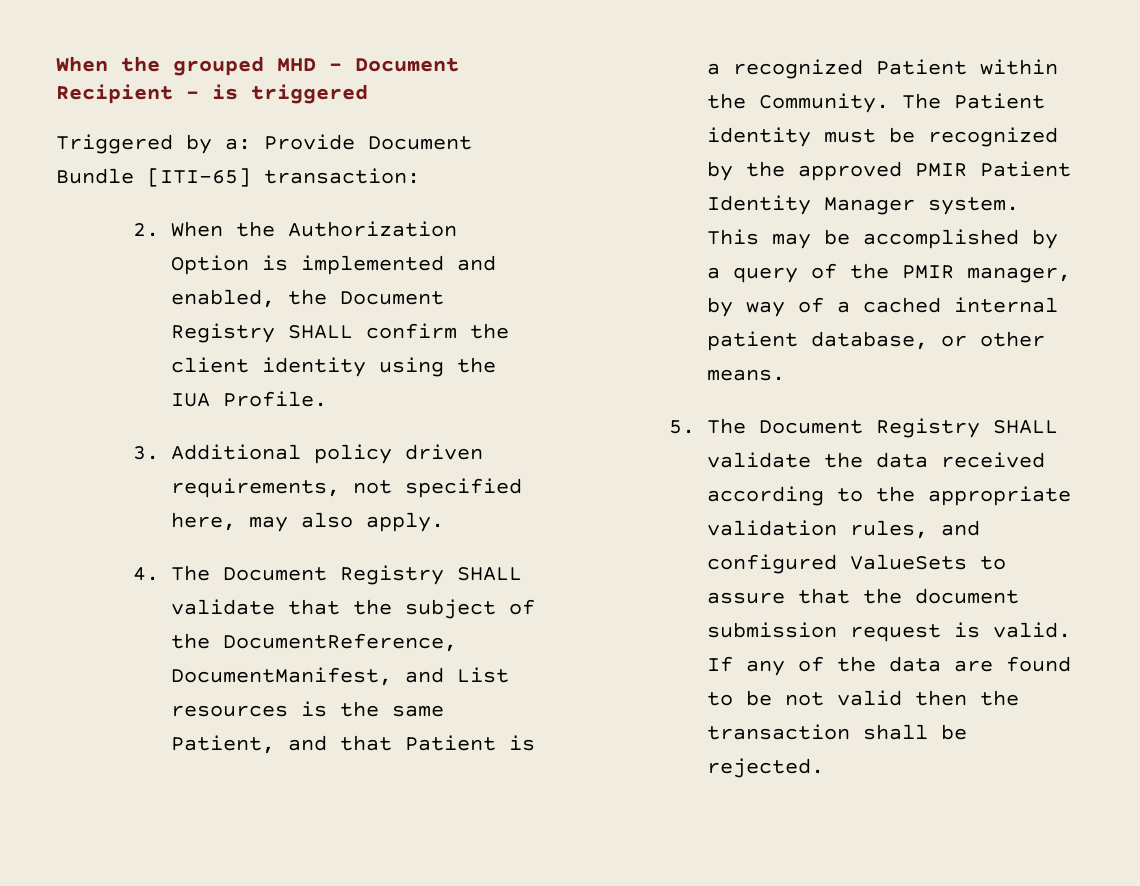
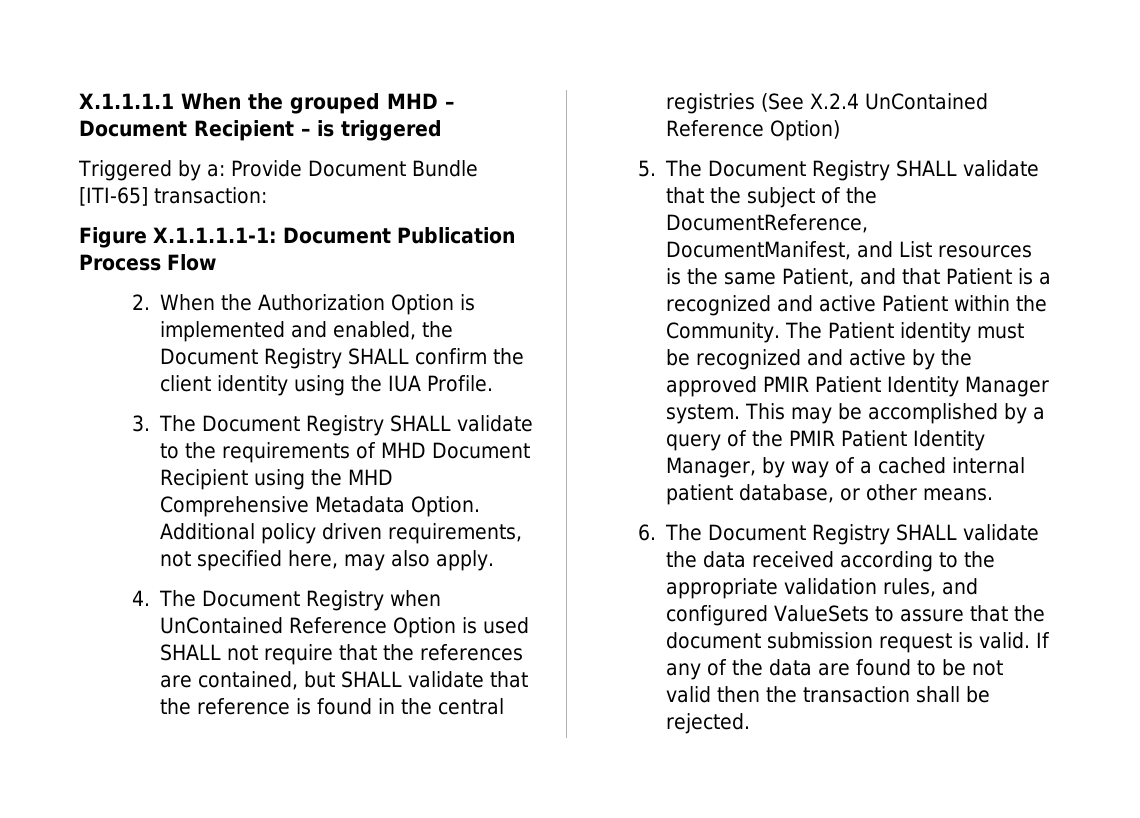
(56, 64) none -> [79,93,174,109] X.1.1.1.1
(420, 176) none -> [79,227,515,248] [79,254,216,271] // Figure X.1.1.1.1-1: Document Publication Process Flow
(159, 453) none -> [159,415,534,436] [160,442,531,463] [160,469,394,490] [160,496,481,517] The Document Registry SHALL validate to the requirements of MHD Document Recipient using the MHD Comprehensive Metadata Option.
(445, 575) none -> [390,590,442,607] [160,617,530,638] [160,644,524,665] [160,671,529,690] [160,698,505,715] [666,93,989,114] [666,120,841,141] [638,160,891,181] when UnContained Reference Option is used SHALL not require that the references are contained, but SHALL validate that the reference is found in the central registries (See X.2.4 UnContained Reference Option) // 5. The Document Registry
(864, 69) none -> [777,295,877,312] and active
(1059, 137) none -> [807,349,907,366] and active
[967,267,1072,283] manager, -> [841,430,986,451] [666,457,757,478] Patient Identity Manager,
[668,420,695,434] 5. -> [638,524,657,541] 6.

